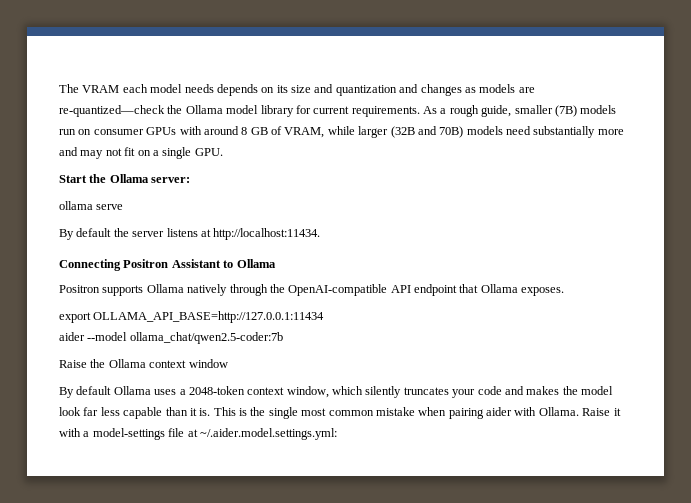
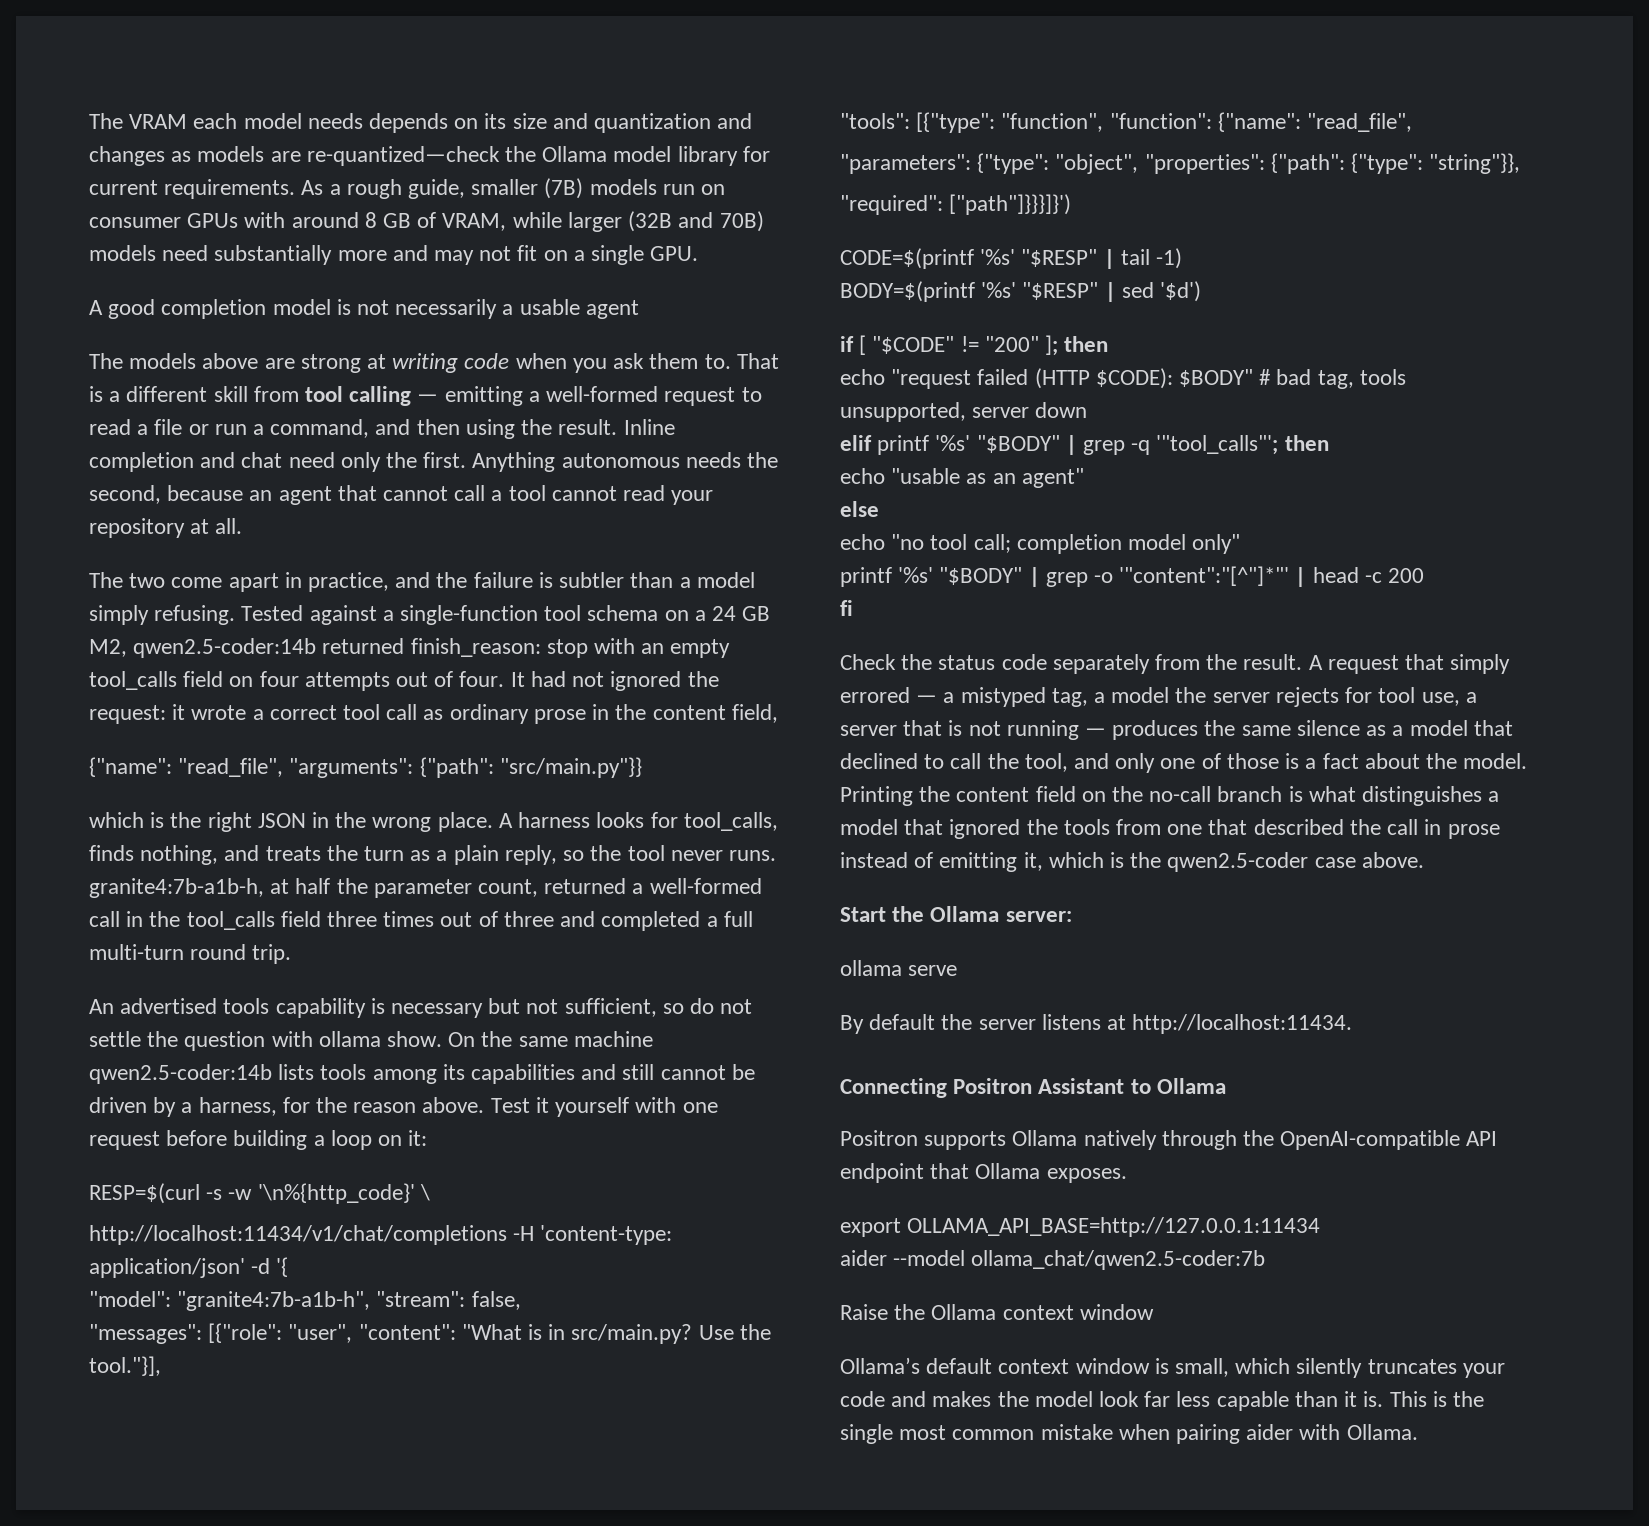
(223, 152) none -> [89,299,639,319] [89,353,779,373] [89,386,762,406] [89,419,675,439] [89,452,779,472] [89,485,714,505] [89,518,243,538] [89,572,755,592] [89,605,771,625] [89,638,731,658] [89,671,719,691] [89,704,778,724] [89,757,642,778] [89,812,778,832] [89,845,776,865] [89,878,762,898] [89,911,753,931] [89,944,292,964] [89,998,753,1018] [89,1031,653,1051] [89,1064,755,1084] [89,1097,718,1117] [89,1130,428,1150] [89,1183,430,1204] [89,1225,673,1245] [89,1257,289,1278] [89,1291,521,1311] [89,1323,771,1344] [89,1356,161,1376] [840,112,1413,133] [840,153,1521,174] [840,194,1072,215] [840,248,1183,269] [840,281,1202,302] [840,335,1109,356] [840,368,1406,389] [840,402,1088,422] [840,435,1329,455] [840,468,1084,488] [840,501,879,517] [840,534,1241,554] [840,566,1425,587] [840,600,853,616] [840,654,1511,674] [840,687,1477,707] [840,720,1513,740] [840,753,1528,773] [840,786,1500,806] [840,819,1500,839] [840,852,1424,872] // A good completion model is not necessarily a usable agent // The models above are strong at writing code when you ask them to. That is a different skill from tool calling — emitting a well-formed request to read a file or run a command, and then using the result. Inline completion and chat need only the first. Anything autonomous needs the second, because an agent that cannot call a tool cannot read your repository at all. // The two come apart in practice, and the failure is subtler than a model simply refusing. Tested against a single-function tool schema on a 24 GB M2, qwen2.5-coder:14b returned finish_reason: stop with an empty tool_calls field on four attempts out of four. It had not ignored the request: it wrote a correct tool call as ordinary prose in the content field, // {"name": "read_file", "arguments": {"path": "src/main.py"}} // which is the right JSON in the wrong place. A harness looks for tool_calls, finds nothing, and treats the turn as a plain reply, so the tool never runs. granite4:7b-a1b-h, at half the parameter count, returned a well-formed call in the tool_calls field three times out of three and completed a full multi-turn round trip. // An advertised tools capability is necessary but not sufficient, so do not settle the question with ollama show. On the same machine qwen2.5-coder:14b lists tools among its capabilities and still cannot be driven by a harness, for the reason above. Test it yourself with one request before building a loop on it: // RESP=$(curl -s -w '\n%{http_code}' \ // http://localhost:11434/v1/chat/completions -H 'content-type: application/json' -d '{ // "model": "granite4:7b-a1b-h", "stream": false, // "messages": [{"role": "user", "content": "What is in src/main.py? Use the tool."}], // "tools": [{"type": "function", "function": {"name": "read_file", // "parameters": {"type": "object", "properties": {"path": {"type": "string"}}, // "required": ["path"]}}}]}') // CODE=$(printf '%s' "$RESP" | tail -1) // BODY=$(printf '%s' "$RESP" | sed '$d') // if [ "$CODE" != "200" ]; then // echo "request failed (HTTP $CODE): $BODY" # bad tag, tools unsupported, server down // elif printf '%s' "$BODY" | grep -q '"tool_calls"'; then // echo "usable as an agent" // else // echo "no tool call; completion model only" // printf '%s' "$BODY" | grep -o '"content":"[^"]*"' | head -c 200 // fi // Check the status code separately from the result. A request that simply errored — a mistyped tag, a model the server rejects for tool use, a server that is not running — produces the same silence as a model that declined to call the tool, and only one of those is a fact about the model. Printing the content field on the no-call branch is what distinguishes a model that ignored the tools from one that described the call in prose instead of emitting it, which is the qwen2.5-coder case above.
[59,386,329,398] By default Ollama uses a 2048-token context window, -> [840,1357,1230,1377] Ollama’s default context window is small,
[582,408,621,416] [59,428,337,440] Raise it with a model-settings file at ~/.aider.model.settings.yml: -> (1418, 1432) none

